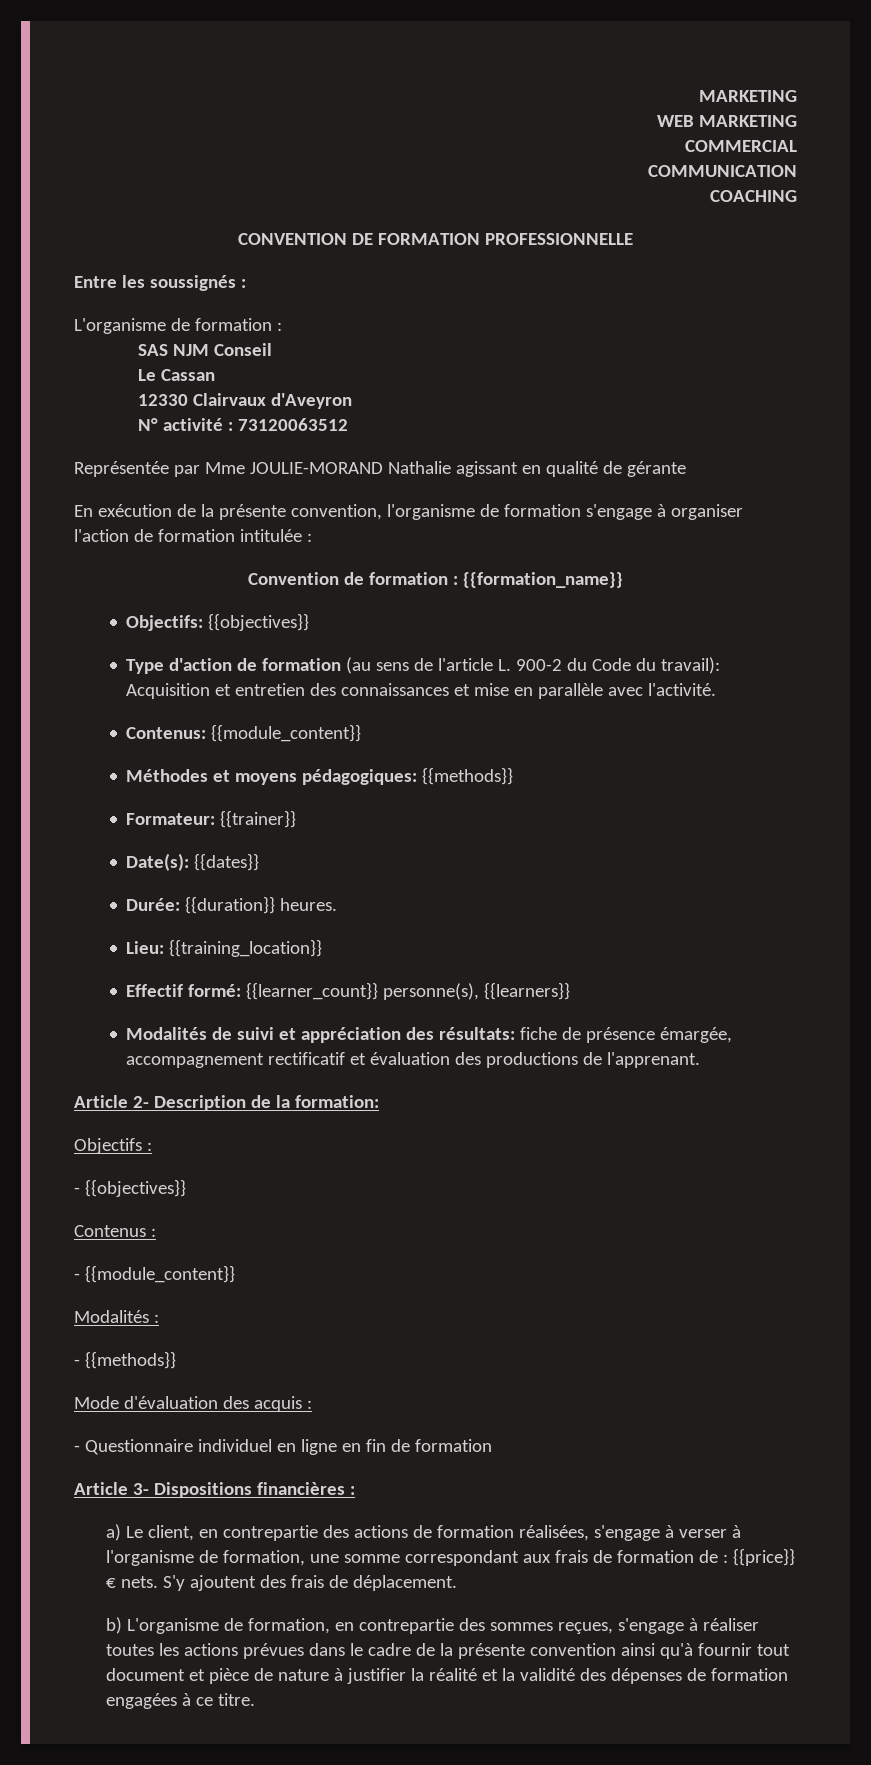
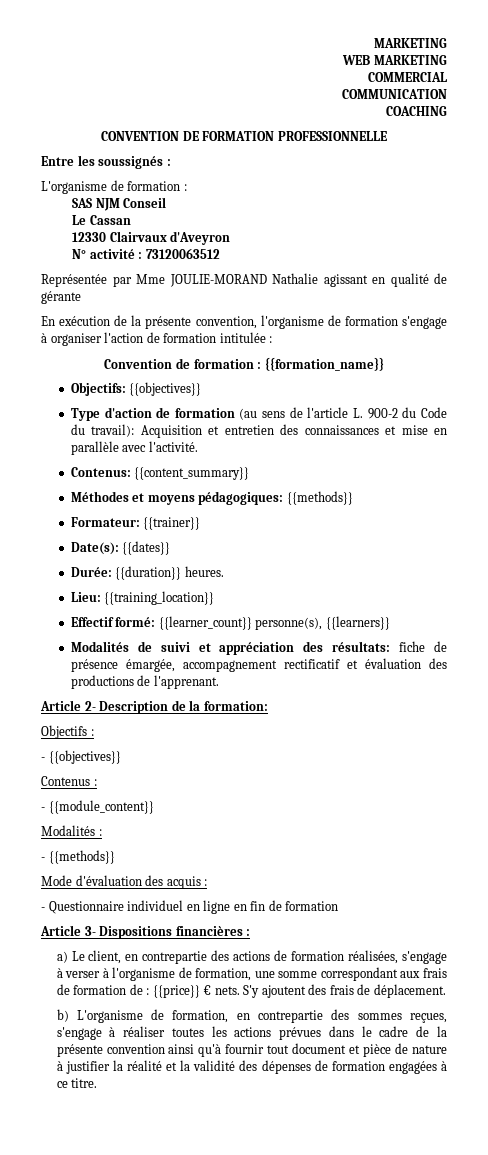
[211,724,362,742] {{module_content}} -> [134,467,250,480] {{content_summary}}

